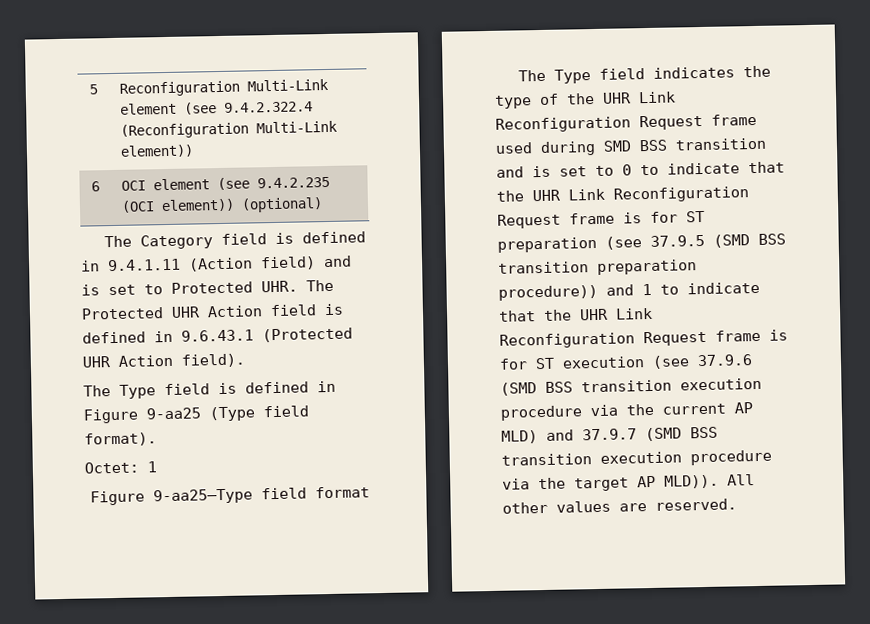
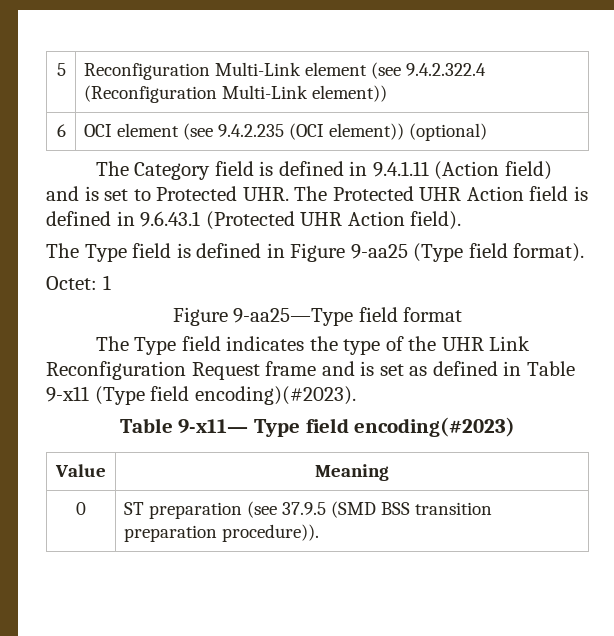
[495,137,767,156] [496,161,785,178] [496,186,749,203] [497,211,678,229] used during SMD BSS transition and is set to 0 to indicate that the UHR Link Reconfiguration Request frame is for -> [321,361,575,376] [46,386,356,405] [119,417,516,437] [55,464,106,477] [315,464,389,481] [76,502,86,515] and is set as defined in Table 9-x11 (Type field encoding)(#2023). // Table 9-x11— Type field encoding(#2023) // Value | Meaning // 0 |
[498,281,760,301] [498,307,653,322] [499,329,788,349] [499,354,753,370] [500,377,762,396] [500,402,753,421] [501,426,718,444] [501,449,772,466] [502,474,755,492] [502,498,737,514] procedure)) and 1 to indicate that the UHR Link Reconfiguration Request frame is for ST execution (see 37.9.6 (SMD BSS transition execution procedure via the current AP MLD) and 37.9.7 (SMD BSS transition execution procedure via the target AP MLD)). All other values are reserved. -> [222,524,320,542] procedure)).

